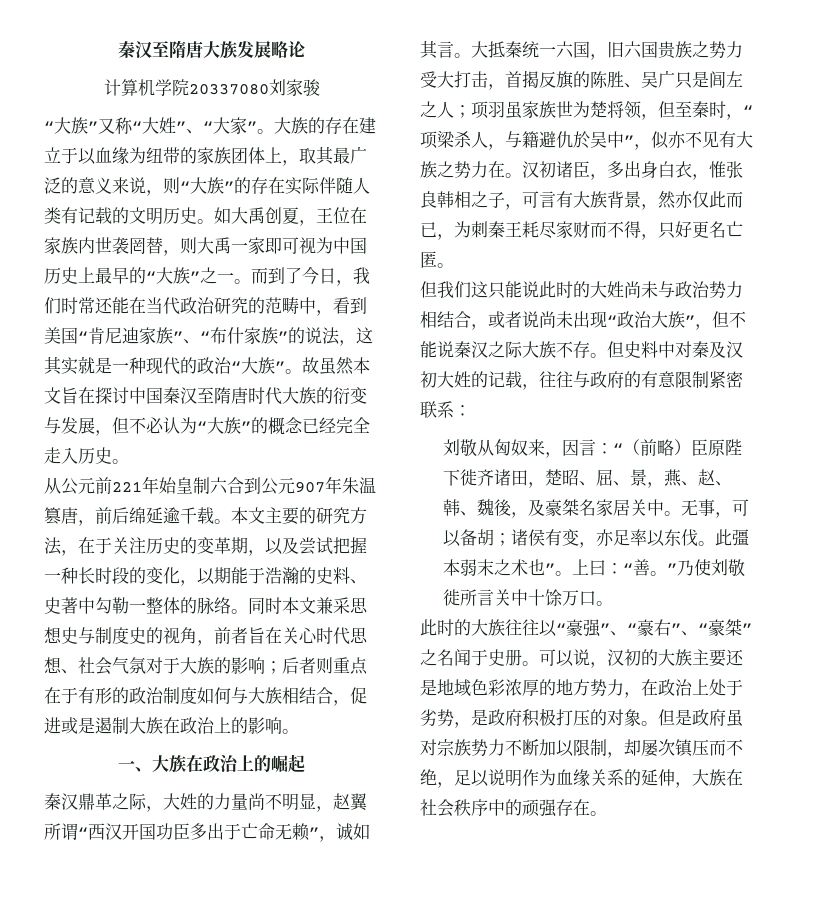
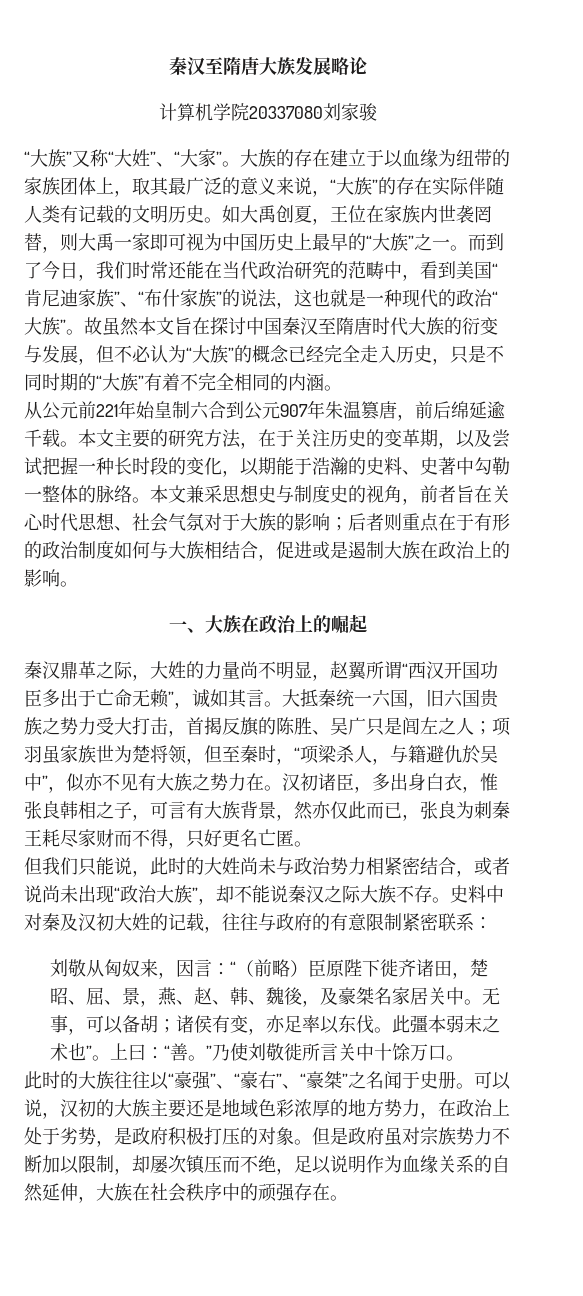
[163,177,180,194] 则 -> (330, 193) none
[44,356,78,375] 其实 -> [312,289,330,307] 也
(112, 455) none -> [432,345,504,365] [24,372,324,391] ，只是不同时期的“大族”有着不完全相同的内涵
[248,597,282,614] 同时 -> (150, 500) none
(454, 237) none -> [420,801,456,819] 张良
[471,281,539,299] 这只能说 -> [78,857,150,877] 只能说，
(437, 319) none -> [384,857,420,875] 紧密
[712,311,729,328] 但 -> [216,885,234,903] 却
[607,341,624,358] 但 -> (450, 900) none
(641, 777) none -> [492,1155,510,1173] [24,1183,43,1202] 自然

